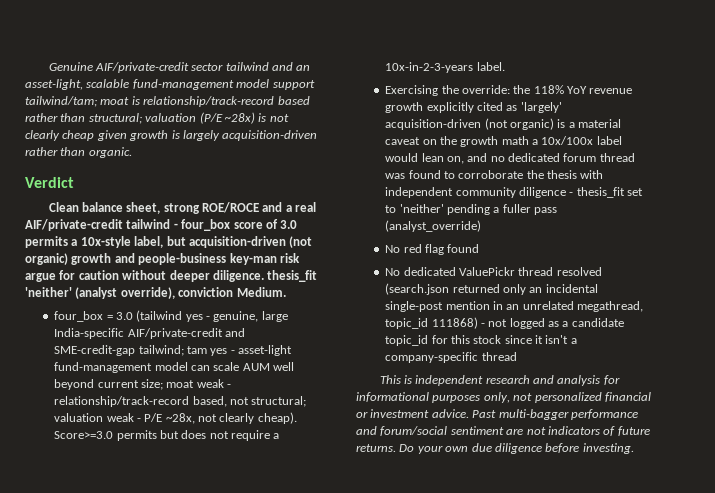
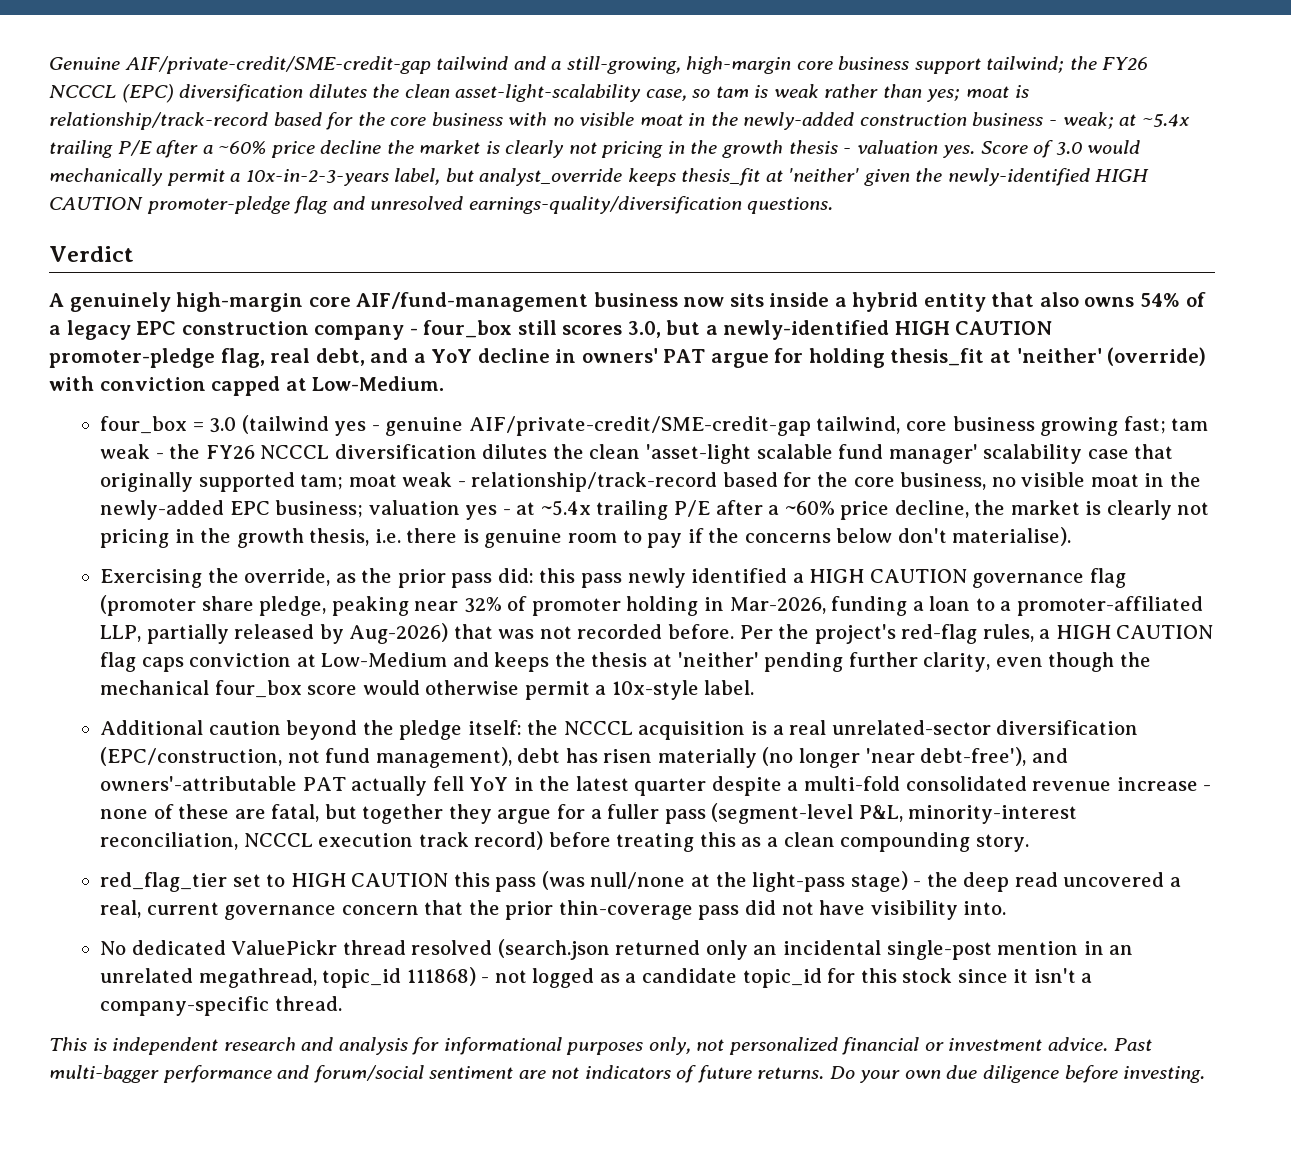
[94,62,311,73] [25,79,315,90] [25,96,310,107] [25,112,289,124] [25,130,318,141] [25,147,132,158] [25,177,74,188] [48,202,317,214] [25,219,298,231] [25,236,313,248] [25,253,300,265] [25,270,318,282] [25,287,286,299] AIF/private-credit sector tailwind and an asset-light, scalable fund-management model support tailwind/tam; moat is relationship/track-record based rather than structural; valuation (P/E ~28x) is not clearly cheap given growth is largely acquisition-driven rather than organic. // Verdict // Clean balance sheet, strong ROE/ROCE and a real AIF/private-credit tailwind - four_box score of 3.0 permits a 10x-style label, but acquisition-driven (not organic) growth and people-business key-man risk argue for caution without deeper diligence. thesis_fit 'neither' (analyst override), conviction Medium. -> [124,56,1149,74] [49,84,1029,103] [49,112,1190,130] [49,140,1141,158] [49,168,1150,186] [49,196,834,214] [49,246,134,262] [49,292,1206,312] [49,320,1053,340] [49,347,1207,368] [49,376,445,396] AIF/private-credit/SME-credit-gap tailwind and a still-growing, high-margin core business support tailwind; the FY26 NCCCL (EPC) diversification dilutes the clean asset-light-scalability case, so tam is weak rather than yes; moat is relationship/track-record based for the core business with no visible moat in the newly-added construction business - weak; at ~5.4x trailing P/E after a ~60% price decline the market is clearly not pricing in the growth thesis - valuation yes. Score of 3.0 would mechanically permit a 10x-in-2-3-years label, but analyst_override keeps thesis_fit at 'neither' given the newly-identified HIGH CAUTION promoter-pledge flag and unresolved earnings-quality/diversification questions. // Verdict // A genuinely high-margin core AIF/fund-management business now sits inside a hybrid entity that also owns 54% of a legacy EPC construction company - four_box still scores 3.0, but a newly-identified HIGH CAUTION promoter-pledge flag, real debt, and a YoY decline in owners' PAT argue for holding thesis_fit at 'neither' (override) with conviction capped at Low-Medium.
[213,311,288,322] [54,328,245,339] [54,345,293,356] [54,362,295,373] [54,379,232,390] [54,396,307,407] [54,412,297,424] [54,430,280,441] [385,62,505,73] [385,85,633,96] [385,102,562,113] [385,118,622,130] [385,136,622,147] [385,153,635,164] [385,170,604,179] [385,187,644,198] [385,204,558,215] [385,220,482,232] [385,244,480,255] genuine, large India-specific AIF/private-credit and SME-credit-gap tailwind; tam yes - asset-light fund-management model can scale AUM well beyond current size; moat weak - relationship/track-record based, not structural; valuation weak - P/E ~28x, not clearly cheap). Score>=3.0 permits but does not require a 10x-in-2-3-years label. // Exercising the override: the 118% YoY revenue growth explicitly cited as 'largely' acquisition-driven (not organic) is a material caveat on the growth math a 10x/100x label would lean on, and no dedicated forum thread was found to corroborate the thesis with independent community diligence - thesis_fit set to 'neither' pending a fuller pass (analyst_override) // No red flag found -> [385,416,1209,436] [100,444,1174,464] [100,472,1201,492] [100,500,1210,520] [100,527,1072,548] [100,568,1126,588] [100,595,1203,616] [100,623,1214,644] [100,652,1151,672] [100,680,755,700] [100,720,1139,740] [100,747,1068,768] [100,776,1212,796] [100,803,1078,824] [100,831,1029,852] [100,871,1181,892] [100,900,1007,920] genuine AIF/private-credit/SME-credit-gap tailwind, core business growing fast; tam weak - the FY26 NCCCL diversification dilutes the clean 'asset-light scalable fund manager' scalability case that originally supported tam; moat weak - relationship/track-record based for the core business, no visible moat in the newly-added EPC business; valuation yes - at ~5.4x trailing P/E after a ~60% price decline, the market is clearly not pricing in the growth thesis, i.e. there is genuine room to pay if the concerns below don't materialise). // Exercising the override, as the prior pass did: this pass newly identified a HIGH CAUTION governance flag (promoter share pledge, peaking near 32% of promoter holding in Mar-2026, funding a loan to a promoter-affiliated LLP, partially released by Aug-2026) that was not recorded before. Per the project's red-flag rules, a HIGH CAUTION flag caps conviction at Low-Medium and keeps the thesis at 'neither' pending further clarity, even though the mechanical four_box score would otherwise permit a 10x-style label. // Additional caution beyond the pledge itself: the NCCCL acquisition is a real unrelated-sector diversification (EPC/construction, not fund management), debt has risen materially (no longer 'near debt-free'), and owners'-attributable PAT actually fell YoY in the latest quarter despite a multi-fold consolidated revenue increase - none of these are fatal, but together they argue for a fuller pass (segment-level P&L, minority-interest reconciliation, NCCCL execution track record) before treating this as a clean compounding story. // red_flag_tier set to HIGH CAUTION this pass (was null/none at the light-pass stage) - the deep read uncovered a real, current governance concern that the prior thin-coverage pass did not have visibility into.
[481,352,517,361] thread -> [274,996,342,1011] thread.

